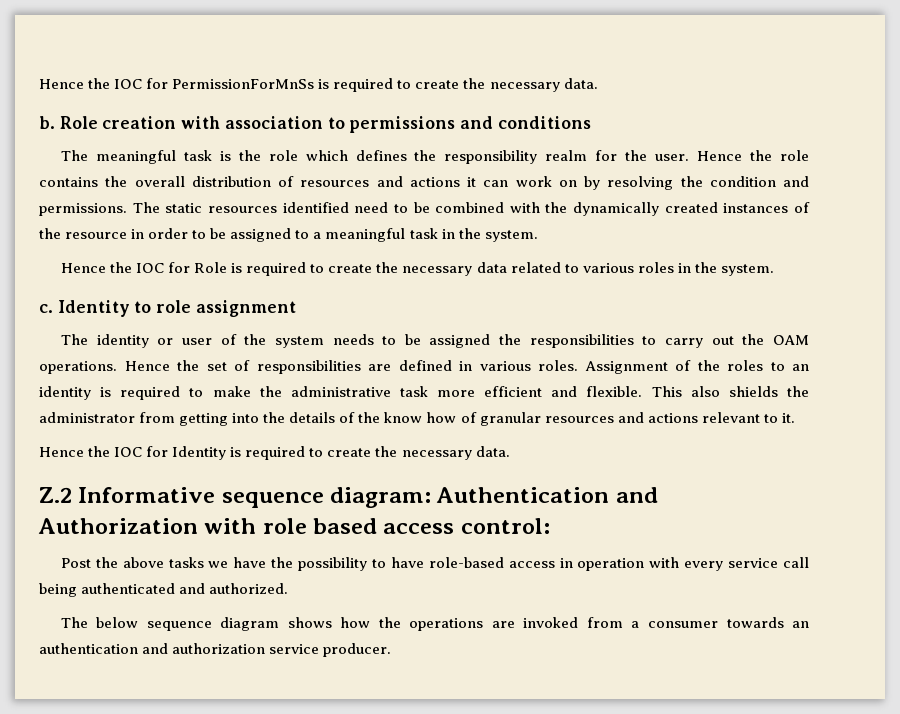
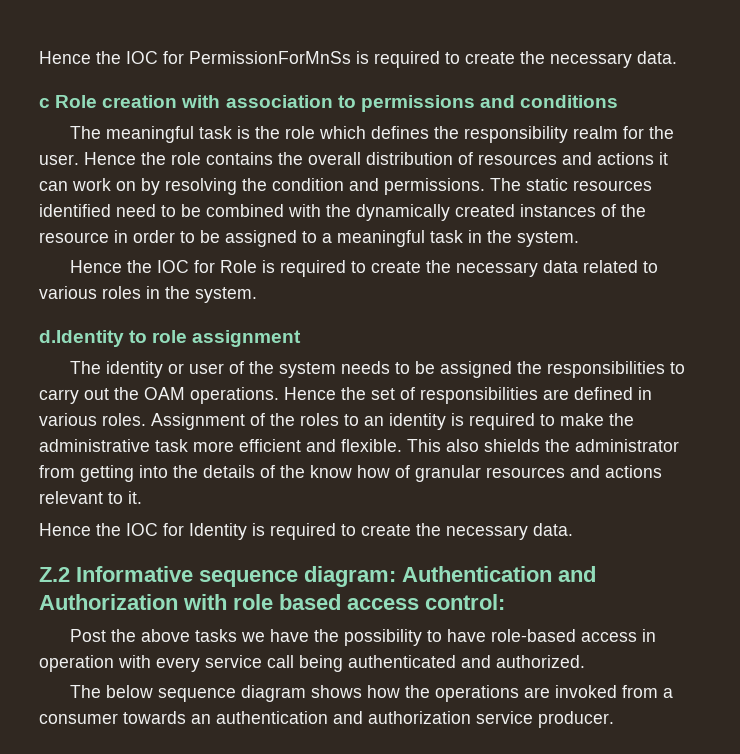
[39,116,55,129] b. -> [39,98,50,108] c
[39,300,130,317] c. Identity -> [39,330,124,347] d.Identity

